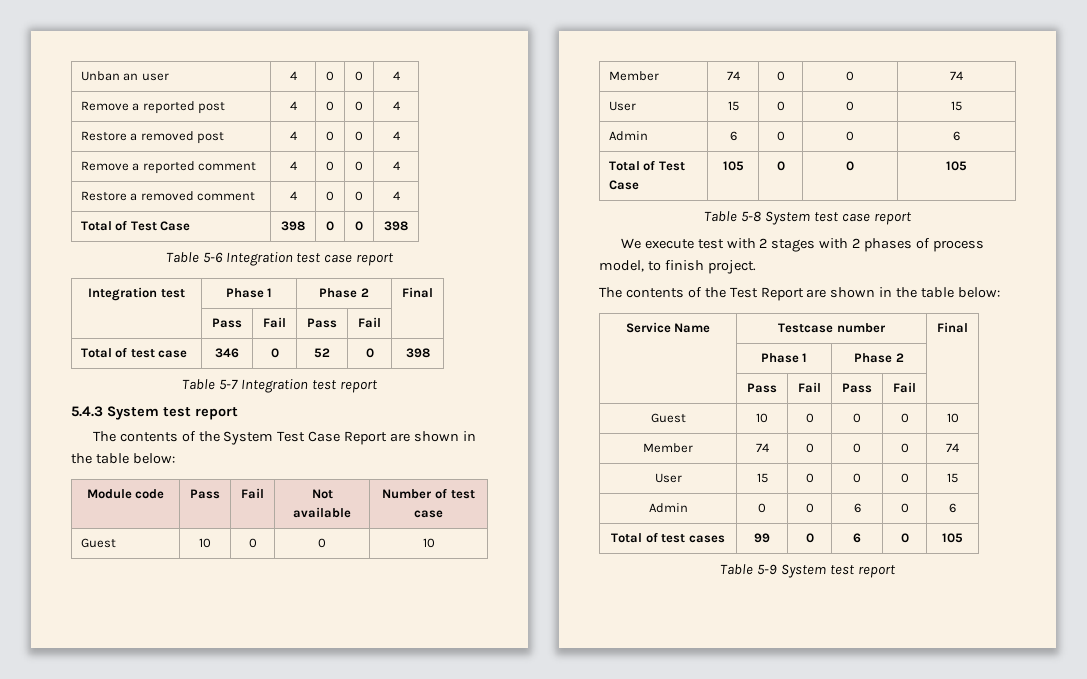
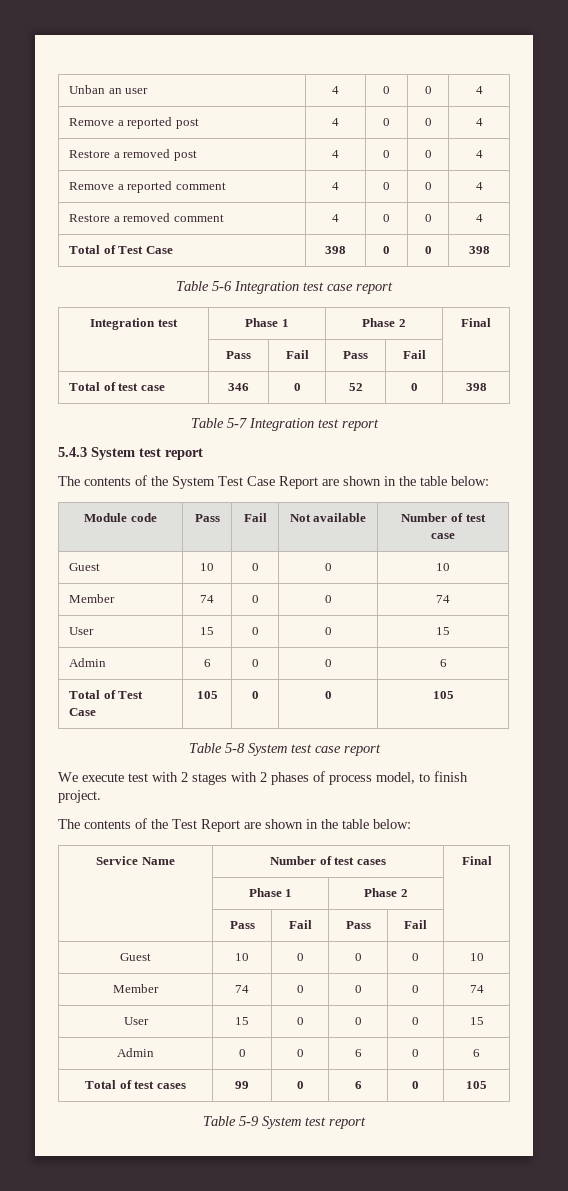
[778,323,886,333] Testcase number -> [270,856,386,865] Number of test cases

